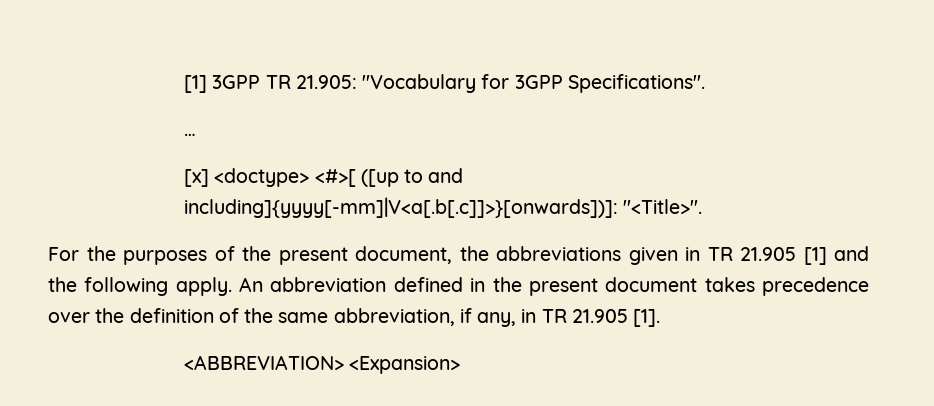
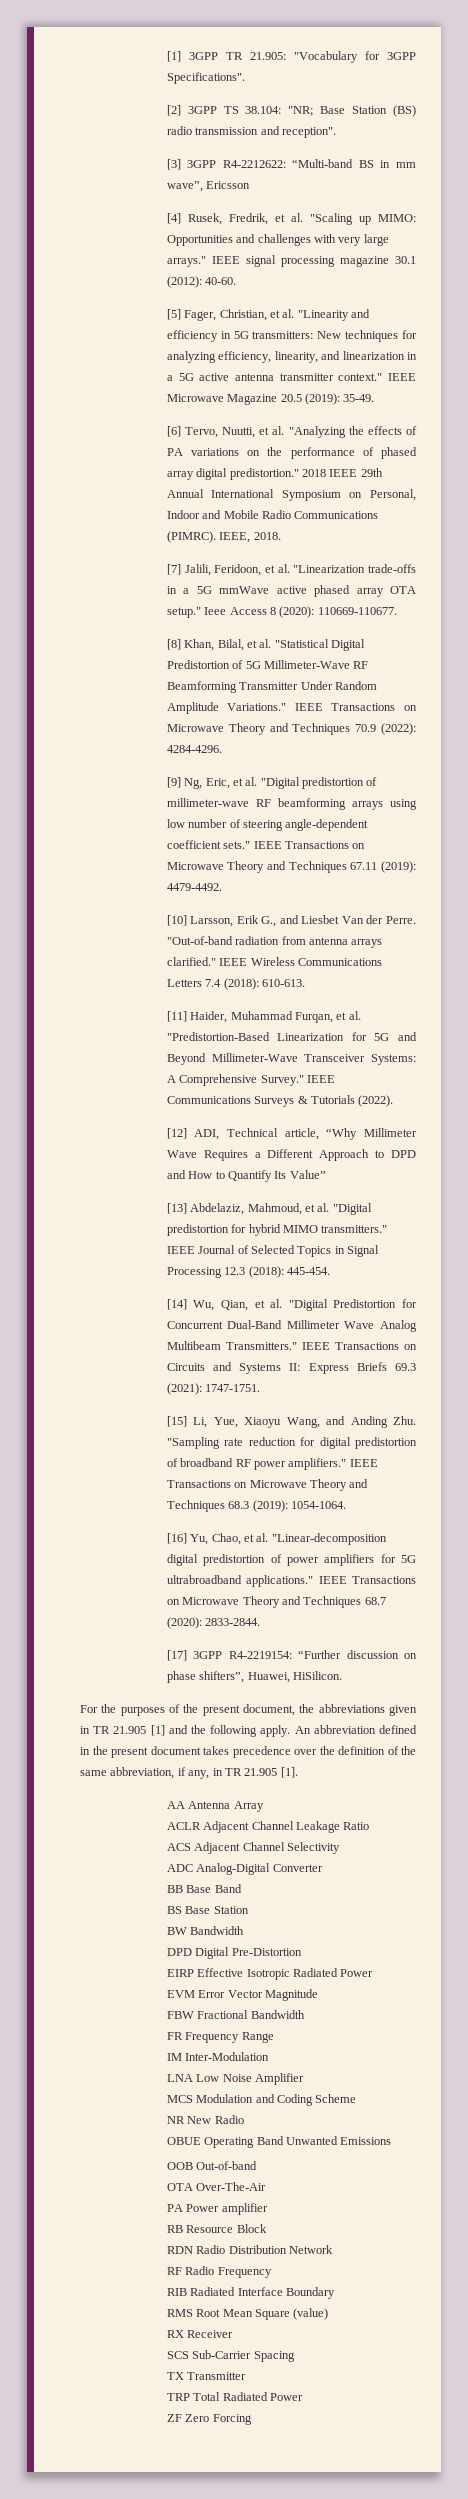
[184,133,197,136] [184,168,464,187] [184,197,703,218] … // [x] <doctype> <#>[ ([up to and including]{yyyy[-mm]|V<a[.b[.c]]>}[onwards])]: "<Title>". -> [166,105,416,117] [166,126,336,138] [166,159,416,170] [166,181,251,192] [166,213,416,225] [166,234,389,246] [166,255,416,267] [166,276,237,288] [166,309,371,321] [166,330,418,342] [166,351,417,363] [166,373,416,381] [166,393,375,405] [166,426,418,438] [166,447,417,459] [166,468,383,480] [166,489,416,501] [166,510,379,519] [166,531,281,543] [166,564,416,576] [166,585,416,597] [166,606,397,618] [166,639,366,651] [166,660,369,669] [166,681,377,693] [166,702,417,714] [166,723,416,735] [166,745,222,753] [166,777,378,789] [166,798,417,810] [166,819,369,831] [166,840,366,849] [166,861,416,873] [166,883,222,891] [166,915,417,927] [166,936,383,948] [166,957,382,966] [166,978,305,990] [166,1011,361,1023] [166,1032,417,1041] [166,1053,416,1065] [166,1074,335,1086] [166,1095,394,1107] [166,1128,418,1140] [166,1149,417,1161] [166,1170,326,1182] [166,1203,372,1215] [166,1224,388,1236] [166,1245,380,1257] [166,1266,330,1278] [166,1299,418,1311] [166,1320,417,1332] [166,1341,417,1350] [166,1362,416,1374] [166,1383,261,1395] [166,1416,416,1428] [166,1437,417,1449] [166,1458,378,1470] [166,1479,369,1491] [166,1500,346,1512] [166,1533,387,1545] [166,1554,417,1566] [166,1575,416,1587] [166,1596,386,1608] [166,1617,261,1629] [166,1650,417,1661] [166,1671,342,1683] [2] 3GPP TS 38.104: "NR; Base Station (BS) radio transmission and reception". // [3] 3GPP R4-2212622: “Multi-band BS in mm wave”, Ericsson // [4] Rusek, Fredrik, et al. "Scaling up MIMO: Opportunities and challenges with very large arrays." IEEE signal processing magazine 30.1 (2012): 40-60. // [5] Fager, Christian, et al. "Linearity and efficiency in 5G transmitters: New techniques for analyzing efficiency, linearity, and linearization in a 5G active antenna transmitter context." IEEE Microwave Magazine 20.5 (2019): 35-49. // [6] Tervo, Nuutti, et al. "Analyzing the effects of PA variations on the performance of phased array digital predistortion." 2018 IEEE 29th Annual International Symposium on Personal, Indoor and Mobile Radio Communications (PIMRC). IEEE, 2018. // [7] Jalili, Feridoon, et al. "Linearization trade-offs in a 5G mmWave active phased array OTA setup." Ieee Access 8 (2020): 110669-110677. // [8] Khan, Bilal, et al. "Statistical Digital Predistortion of 5G Millimeter-Wave RF Beamforming Transmitter Under Random Amplitude Variations." IEEE Transactions on Microwave Theory and Techniques 70.9 (2022): 4284-4296. // [9] Ng, Eric, et al. "Digital predistortion of millimeter-wave RF beamforming arrays using low number of steering angle-dependent coefficient sets." IEEE Transactions on Microwave Theory and Techniques 67.11 (2019): 4479-4492. // [10] Larsson, Erik G., and Liesbet Van der Perre. "Out-of-band radiation from antenna arrays clarified." IEEE Wireless Communications Letters 7.4 (2018): 610-613. // [11] Haider, Muhammad Furqan, et al. "Predistortion-Based Linearization for 5G and Beyond Millimeter-Wave Transceiver Systems: A Comprehensive Survey." IEEE Communications Surveys & Tutorials (2022). // [12] ADI, Technical article, “Why Millimeter Wave Requires a Different Approach to DPD and How to Quantify Its Value” // [13] Abdelaziz, Mahmoud, et al. "Digital predistortion for hybrid MIMO transmitters." IEEE Journal of Selected Topics in Signal Processing 12.3 (2018): 445-454. // [14] Wu, Qian, et al. "Digital Predistortion for Concurrent Dual-Band Millimeter Wave Analog Multibeam Transmitters." IEEE Transactions on Circuits and Systems II: Express Briefs 69.3 (2021): 1747-1751. // [15] Li, Yue, Xiaoyu Wang, and Anding Zhu. "Sampling rate reduction for digital predistortion of broadband RF power amplifiers." IEEE Transactions on Microwave Theory and Techniques 68.3 (2019): 1054-1064. // [16] Yu, Chao, et al. "Linear-decomposition digital predistortion of power amplifiers for 5G ultrabroadband applications." IEEE Transactions on Microwave Theory and Techniques 68.7 (2020): 2833-2844. // [17] 3GPP R4-2219154: “Further discussion on phase shifters”, Huawei, HiSilicon.
[184,355,461,374] <ABBREVIATION> <Expansion> -> [166,1801,264,1812] [166,1821,370,1833] [166,1842,340,1854] [166,1863,323,1875] [166,1884,242,1893] [166,1906,249,1914] [166,1926,245,1935] [166,1947,302,1959] [166,1968,374,1980] [166,1989,318,2001] [166,2010,305,2019] [166,2032,274,2043] [166,2052,270,2061] [166,2073,304,2085] [166,2094,357,2106] [166,2115,244,2124] [166,2136,392,2148] [166,2161,258,2170] [166,2182,267,2191] [166,2203,268,2215] [166,2224,267,2233] [166,2245,333,2254] [166,2266,272,2278] [166,2287,335,2299] [166,2308,329,2320] [166,2330,234,2338] [166,2350,295,2362] [166,2372,247,2380] [166,2392,303,2401] [166,2414,252,2425] AA Antenna Array // ACLR Adjacent Channel Leakage Ratio // ACS Adjacent Channel Selectivity // ADC Analog-Digital Converter // BB Base Band // BS Base Station // BW Bandwidth // DPD Digital Pre-Distortion // EIRP Effective Isotropic Radiated Power // EVM Error Vector Magnitude // FBW Fractional Bandwidth // FR Frequency Range // IM Inter-Modulation // LNA Low Noise Amplifier // MCS Modulation and Coding Scheme // NR New Radio // OBUE Operating Band Unwanted Emissions // OOB Out-of-band // OTA Over-The-Air // PA Power amplifier // RB Resource Block // RDN Radio Distribution Network // RF Radio Frequency // RIB Radiated Interface Boundary // RMS Root Mean Square (value) // RX Receiver // SCS Sub-Carrier Spacing // TX Transmitter // TRP Total Radiated Power // ZF Zero Forcing

